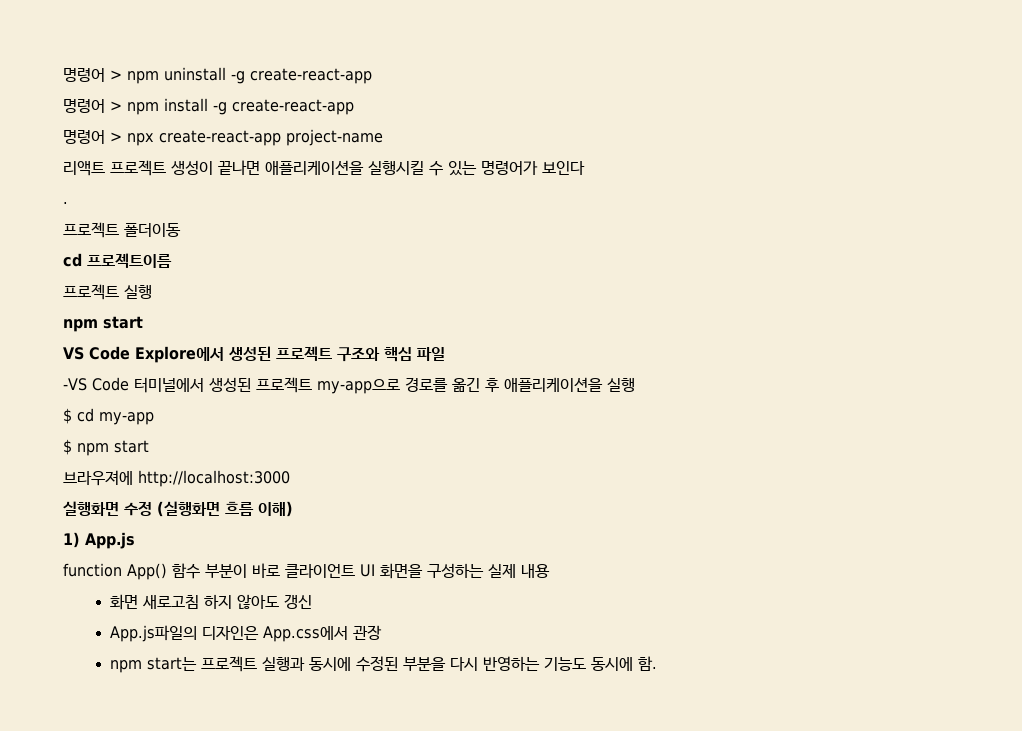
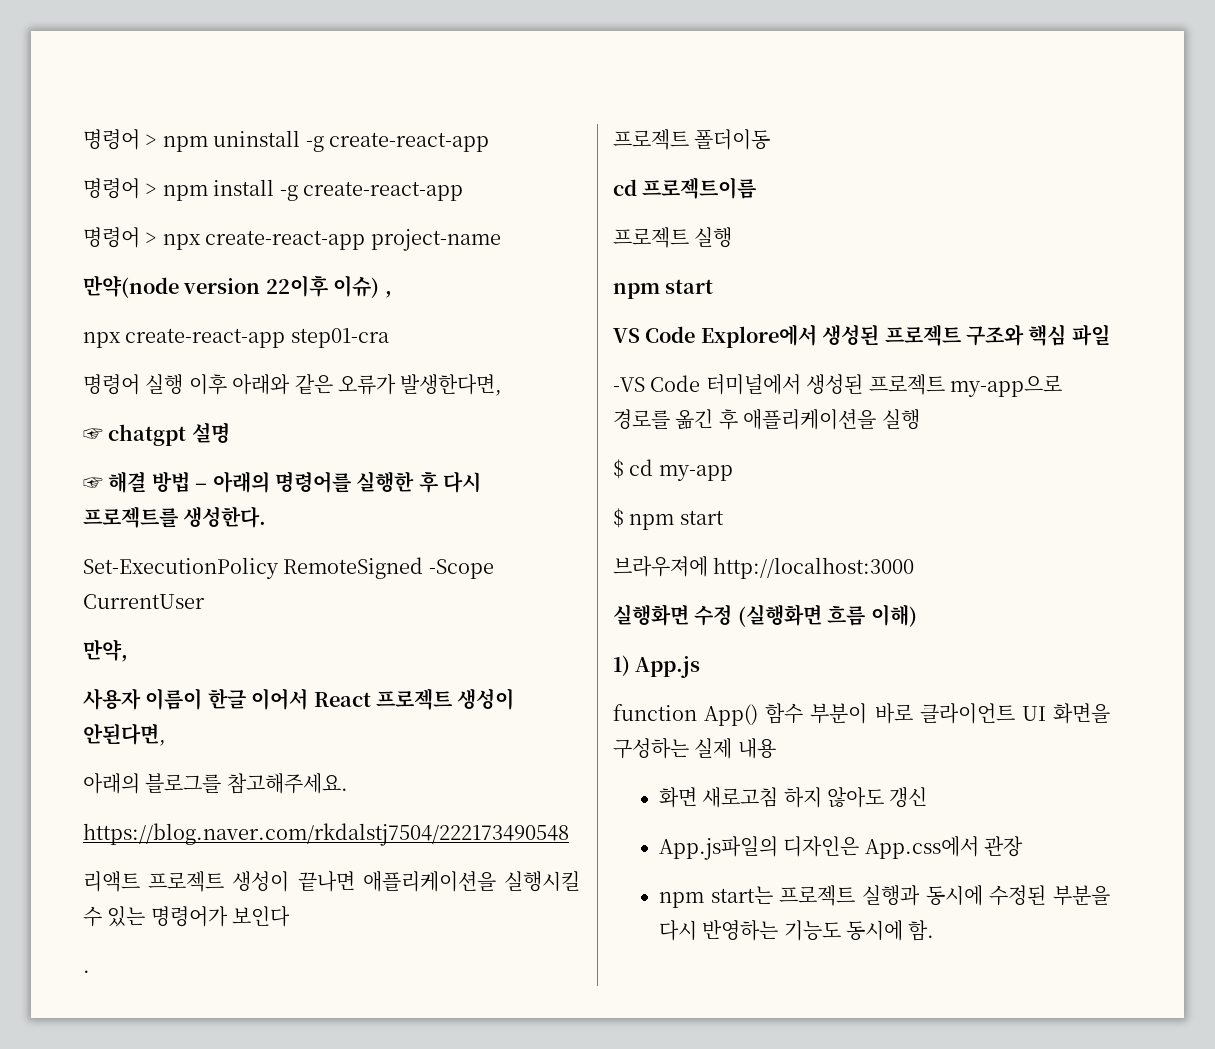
(383, 137) none -> [83,275,392,298] [83,328,389,348] [83,374,503,396] [83,422,230,446] [83,471,482,493] [83,506,267,528] [83,557,494,579] [83,594,205,609] [83,639,128,662] [83,688,515,710] [83,723,166,746] [83,773,348,794] [83,823,569,846] // 만약(node version 22이후 이슈) , // npx create-react-app step01-cra // 명령어 실행 이후 아래와 같은 오류가 발생한다면, // ☞ chatgpt 설명 // ☞ 해결 방법 – 아래의 명령어를 실행한 후 다시 프로젝트를 생성한다. // Set-ExecutionPolicy RemoteSigned -Scope CurrentUser // 만약, // 사용자 이름이 한글 이어서 React 프로젝트 생성이 안된다면, // 아래의 블로그를 참고해주세요. // https://blog.naver.com/rkdalstj7504/222173490548

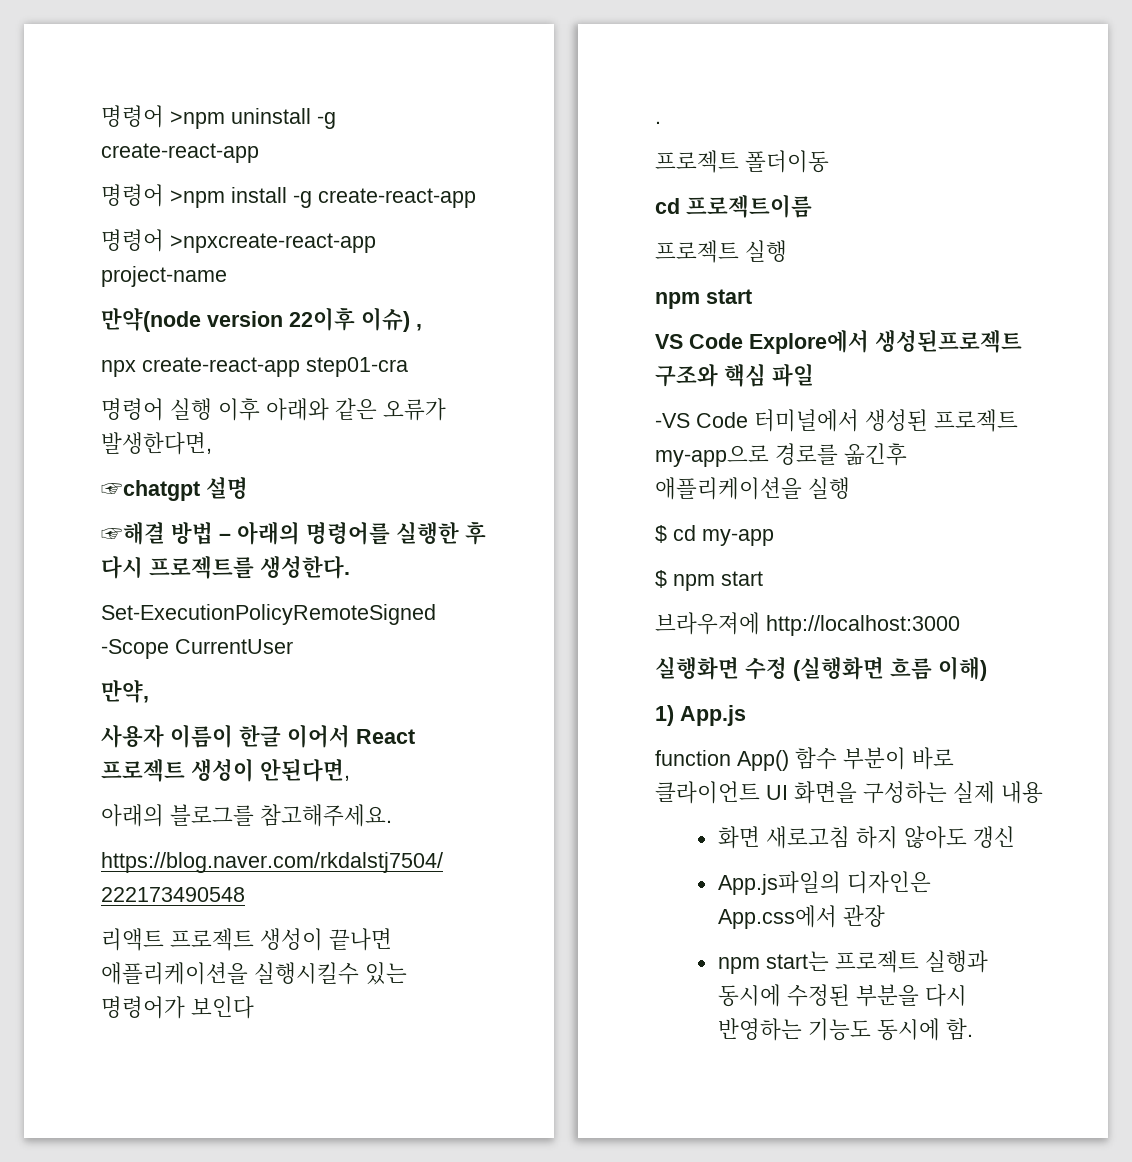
[83,129,208,152] 명령어 > npm -> [101,105,225,129] 명령어 >npm
[145,183,208,201] > npm -> [170,190,225,208] >npm
[145,230,366,250] > npx create-react-app -> [170,233,376,253] >npxcreate-react-app
[83,424,187,446] ☞ chatgpt -> [101,480,200,501] ☞chatgpt
[83,471,147,493] ☞ 해결 -> [101,522,165,545] ☞해결
[83,557,424,579] Set-ExecutionPolicy RemoteSigned -> [101,604,436,625] Set-ExecutionPolicyRemoteSigned
[503,871,580,892] [83,906,102,927] 실행시킬 수 -> [254,962,359,985] 실행시킬수
[822,324,961,346] 생성된 프로젝트 -> [875,330,1022,353] 생성된프로젝트
[675,409,738,430] 옮긴 후 -> [844,443,907,466] 옮긴후

